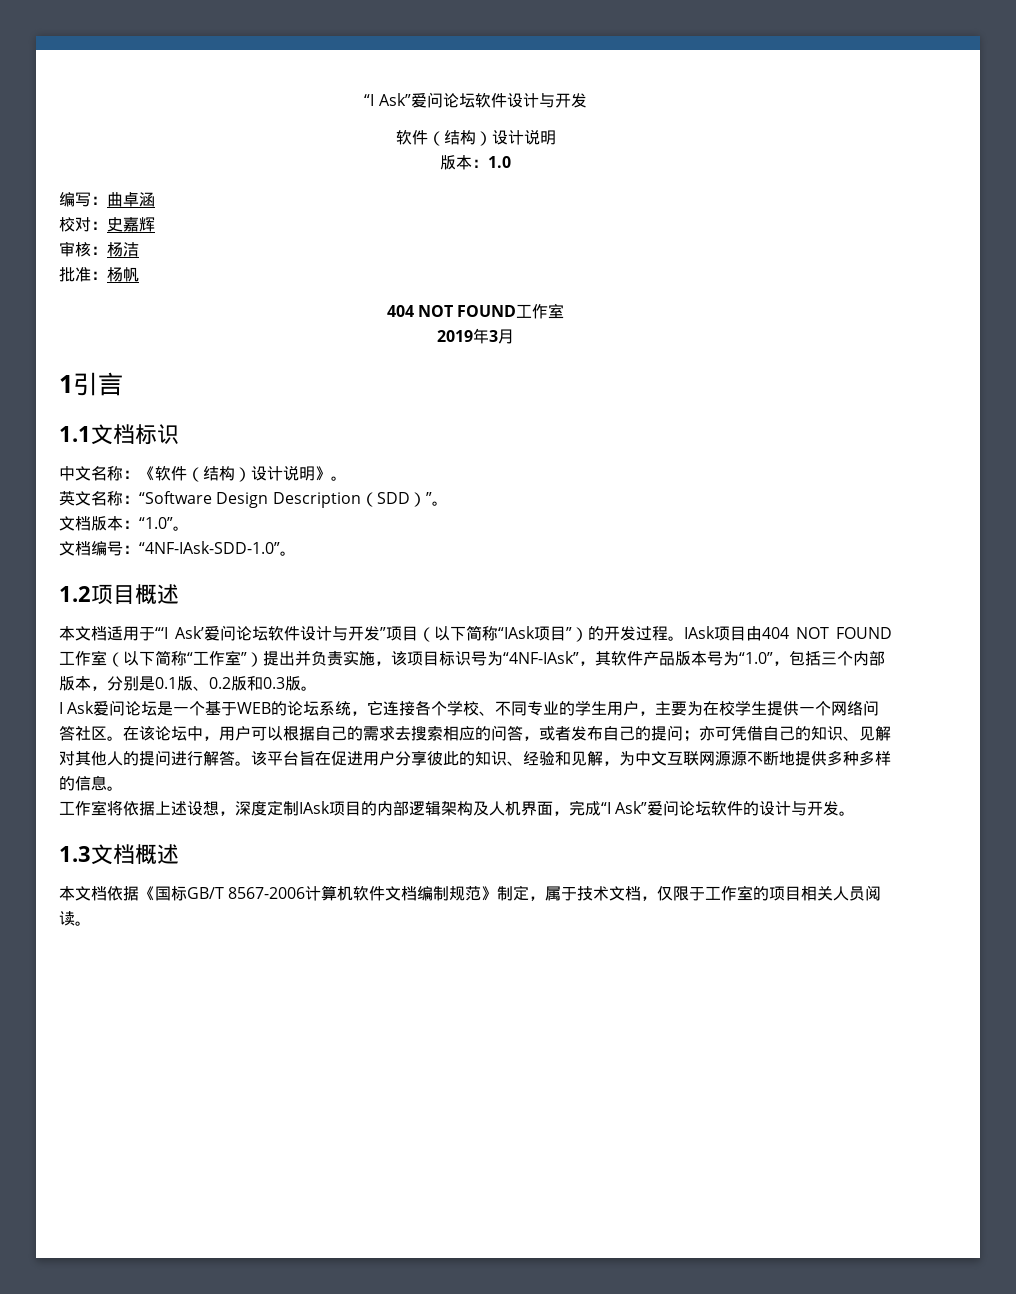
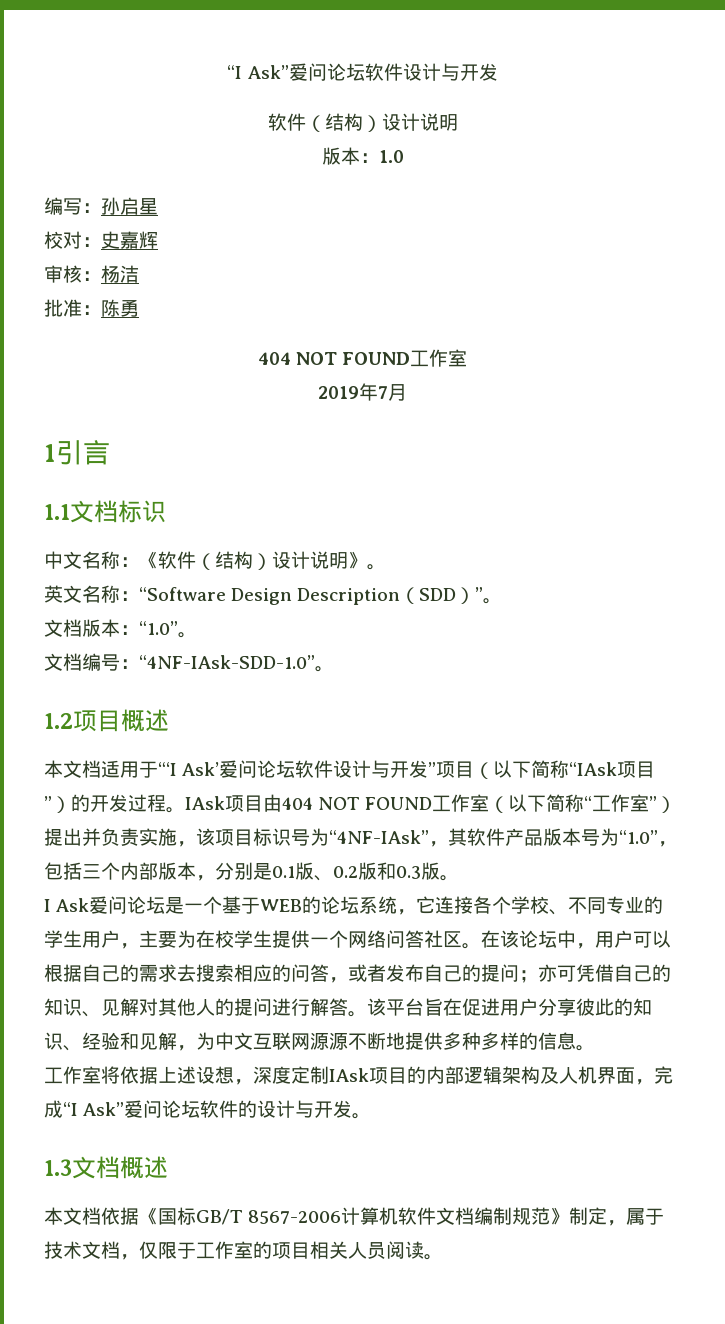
[107,192,155,207] 曲卓涵 -> [101,197,158,215] 孙启星
[107,267,139,282] 杨帆 -> [101,299,139,317] 陈勇
[489,330,498,342] 3 -> [378,386,388,399] 7

